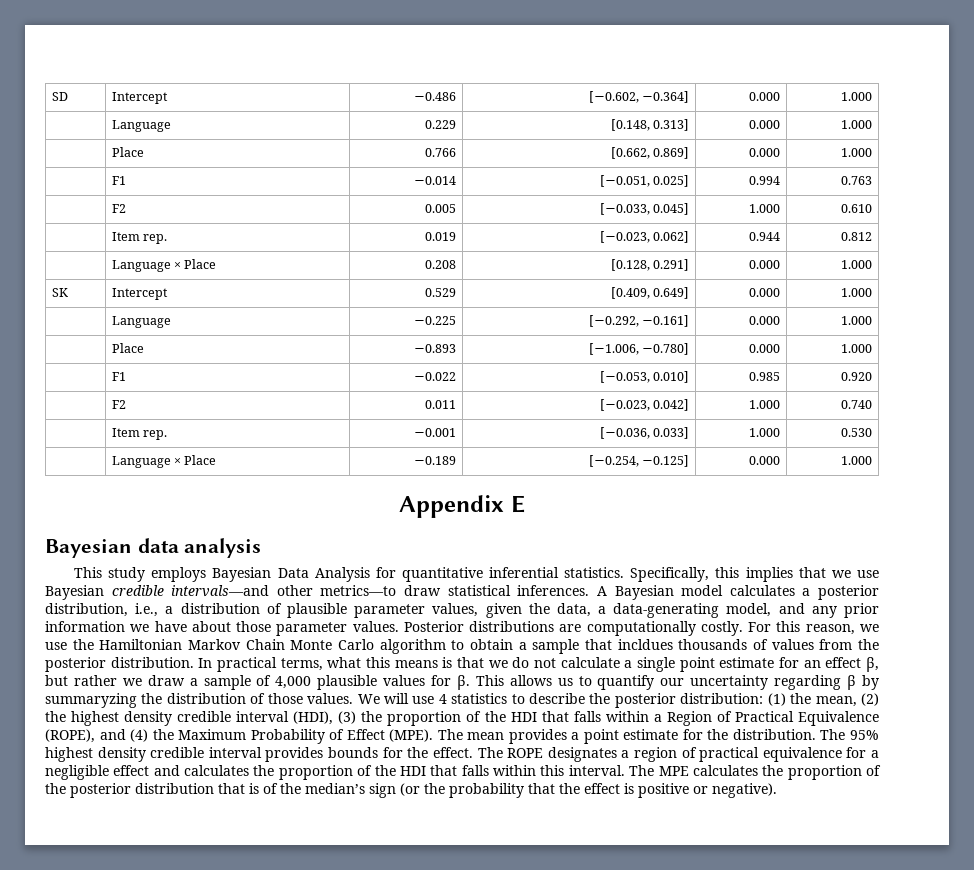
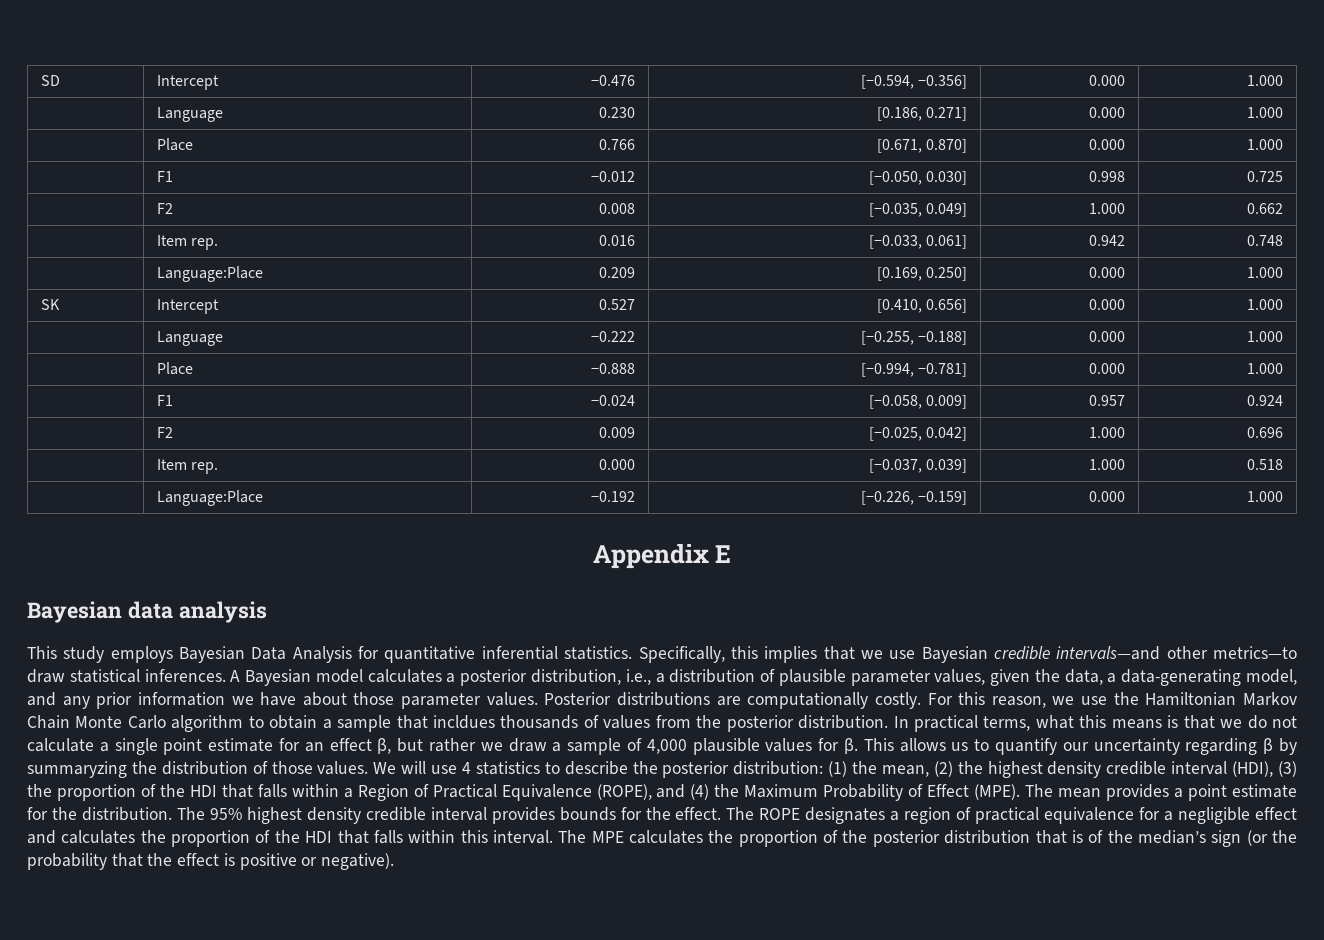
[414,92,457,101] [589,91,690,103] [749,92,781,101] [841,92,873,101] [111,120,171,132] [425,120,457,129] [611,119,690,131] −0.486 | [−0.602, −0.364] | 0.000 | 1.000 // | Language | 0.229 | [0.148, 0.313] -> [591,75,636,86] [860,75,968,89] [1089,75,1126,86] [1247,75,1284,86] [156,107,223,122] [599,107,636,118] [876,107,968,121] −0.476 | [−0.594, −0.356] | 0.000 | 1.000 // | Language | 0.230 | [0.186, 0.271]
[611,147,690,159] [749,148,781,157] [841,148,873,157] [111,176,126,185] [414,176,457,185] [600,175,690,187] [749,176,781,185] [841,176,873,185] [111,204,126,213] [425,204,457,213] [600,203,690,215] [749,204,781,213] [841,204,873,213] [111,232,167,244] [425,232,457,241] [600,231,690,243] [749,232,781,241] [841,232,873,241] [111,259,217,272] [425,260,457,269] [611,259,690,271] [0.662, 0.869] | 0.000 | 1.000 // | F1 | −0.014 | [−0.051, 0.025] | 0.994 | 0.763 // | F2 | 0.005 | [−0.033, 0.045] | 1.000 | 0.610 // | Item rep. | 0.019 | [−0.023, 0.062] | 0.944 | 0.812 // | Language × Place | 0.208 | [0.128, 0.291] -> [876,139,968,153] [1089,139,1126,150] [1247,139,1284,150] [156,171,173,182] [591,171,636,182] [868,171,968,185] [1089,171,1126,182] [1247,171,1284,182] [156,203,173,214] [599,203,636,214] [868,203,968,217] [1089,203,1126,214] [1247,203,1284,214] [156,235,219,250] [599,235,636,246] [868,235,968,249] [1089,235,1126,246] [1247,235,1284,246] [156,266,263,282] [599,267,636,278] [876,267,968,281] [0.671, 0.870] | 0.000 | 1.000 // | F1 | −0.012 | [−0.050, 0.030] | 0.998 | 0.725 // | F2 | 0.008 | [−0.035, 0.049] | 1.000 | 0.662 // | Item rep. | 0.016 | [−0.033, 0.061] | 0.942 | 0.748 // | Language:Place | 0.209 | [0.169, 0.250]
[425,288,457,297] [611,287,690,299] [749,288,781,297] [841,288,873,297] [111,316,171,328] [414,316,457,325] [589,315,690,327] [749,316,781,325] [841,316,873,325] [111,343,144,353] [414,344,457,353] [589,343,690,355] [749,344,781,353] [841,344,873,353] [111,372,126,381] [414,372,457,381] [600,371,690,383] [749,372,781,381] [841,372,873,381] [111,400,126,409] [425,400,457,409] [600,399,651,411] 0.529 | [0.409, 0.649] | 0.000 | 1.000 // | Language | −0.225 | [−0.292, −0.161] | 0.000 | 1.000 // | Place | −0.893 | [−1.006, −0.780] | 0.000 | 1.000 // | F1 | −0.022 | [−0.053, 0.010] | 0.985 | 0.920 // | F2 | 0.011 | [−0.023, -> [599,299,636,310] [876,299,968,313] [1089,299,1126,310] [1247,299,1284,310] [156,331,223,346] [591,331,636,342] [860,331,968,345] [1089,331,1126,342] [1247,331,1284,342] [156,362,193,375] [591,363,636,374] [860,363,968,377] [1089,363,1126,374] [1247,363,1284,374] [156,395,173,406] [591,395,636,406] [868,395,968,409] [1089,395,1126,406] [1247,395,1284,406] [156,427,173,438] [599,427,636,438] [868,427,922,441] 0.527 | [0.410, 0.656] | 0.000 | 1.000 // | Language | −0.222 | [−0.255, −0.188] | 0.000 | 1.000 // | Place | −0.888 | [−0.994, −0.781] | 0.000 | 1.000 // | F1 | −0.024 | [−0.058, 0.009] | 0.957 | 0.924 // | F2 | 0.009 | [−0.025,
[841,400,873,409] [111,428,167,440] [414,428,457,437] [600,427,690,439] [749,428,781,437] [841,428,873,437] [111,455,217,468] [414,456,457,465] [589,455,690,467] 0.740 // | Item rep. | −0.001 | [−0.036, 0.033] | 1.000 | 0.530 // | Language × Place | −0.189 | [−0.254, −0.125] -> [1247,427,1284,438] [156,459,219,474] [599,459,636,470] [868,459,968,473] [1089,459,1126,470] [1247,459,1284,470] [156,490,263,506] [591,491,636,502] [860,491,968,505] 0.696 // | Item rep. | 0.000 | [−0.037, 0.039] | 1.000 | 0.518 // | Language:Place | −0.192 | [−0.226, −0.159]

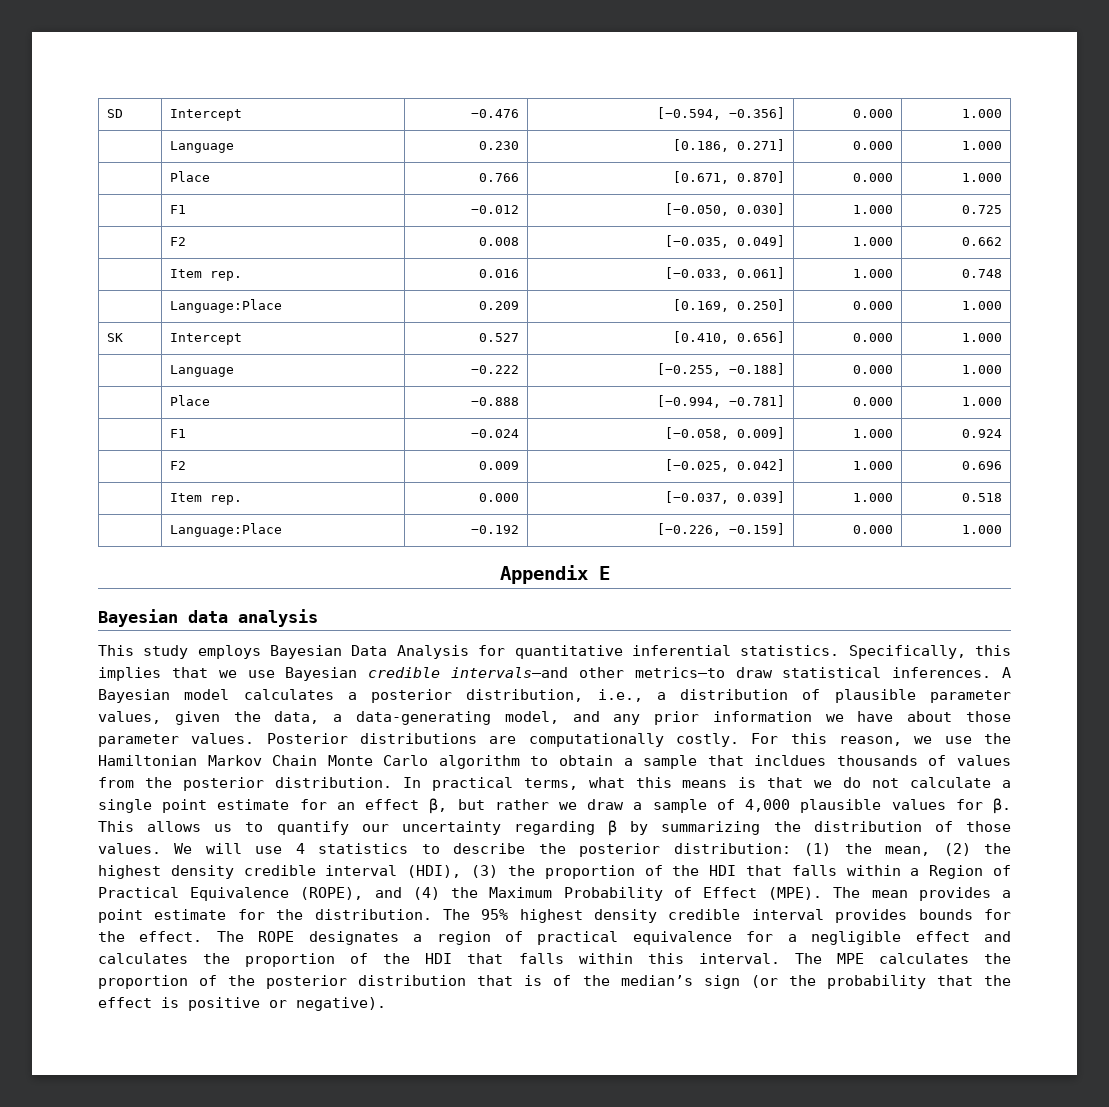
[1089,171,1126,182] 0.998 -> [853,205,894,214] 1.000
[1089,235,1126,246] 0.942 -> [853,269,894,278] 1.000
[1089,395,1126,406] 0.957 -> [853,429,894,438] 1.000
[27,761,127,778] summaryzing -> [661,821,761,835] summarizing

